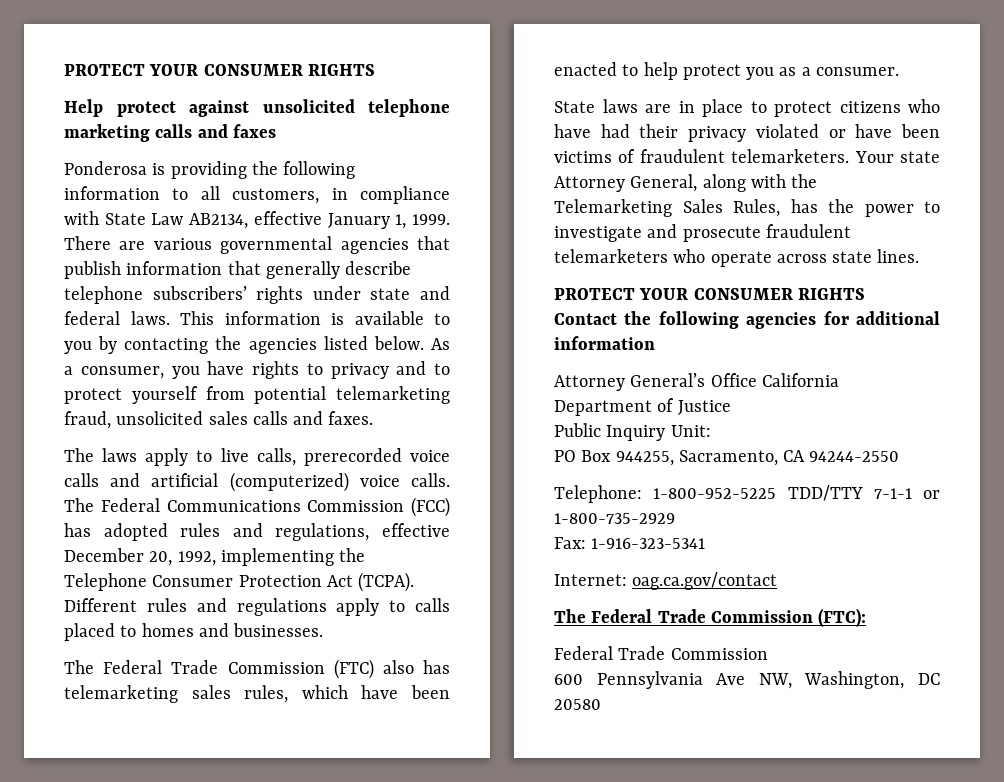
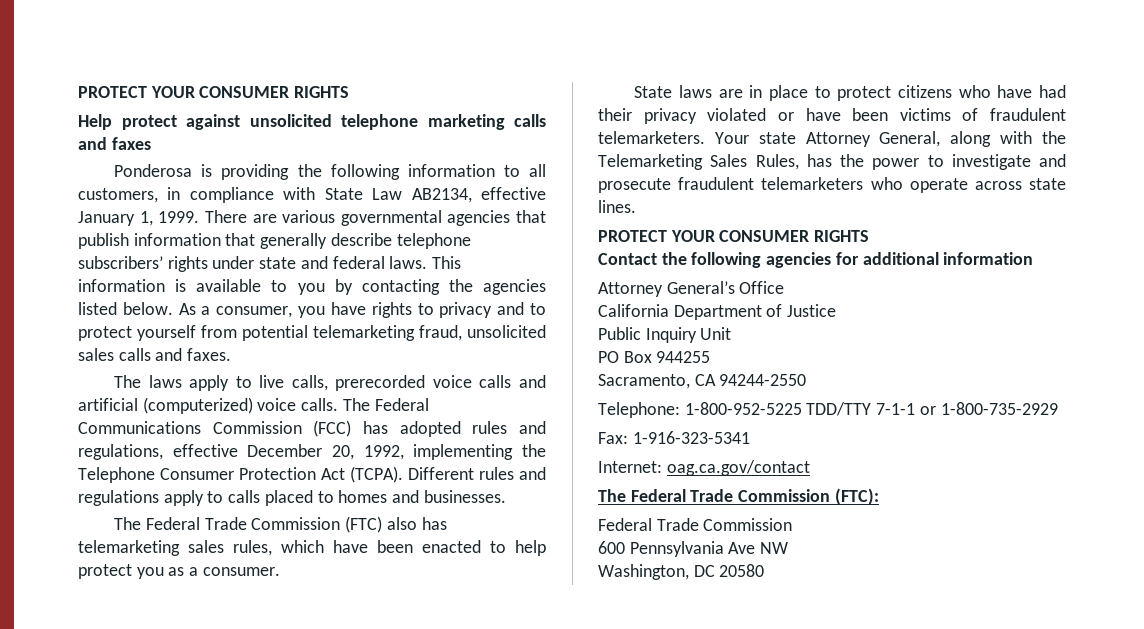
(757, 380) none -> (785, 287) //
[670,425,711,437] Unit: -> [700,327,732,340] Unit
[615,451,674,466] 944255, -> [656,351,711,363] 944255 //
[758,673,792,689] NW, -> [760,542,789,554] NW //

